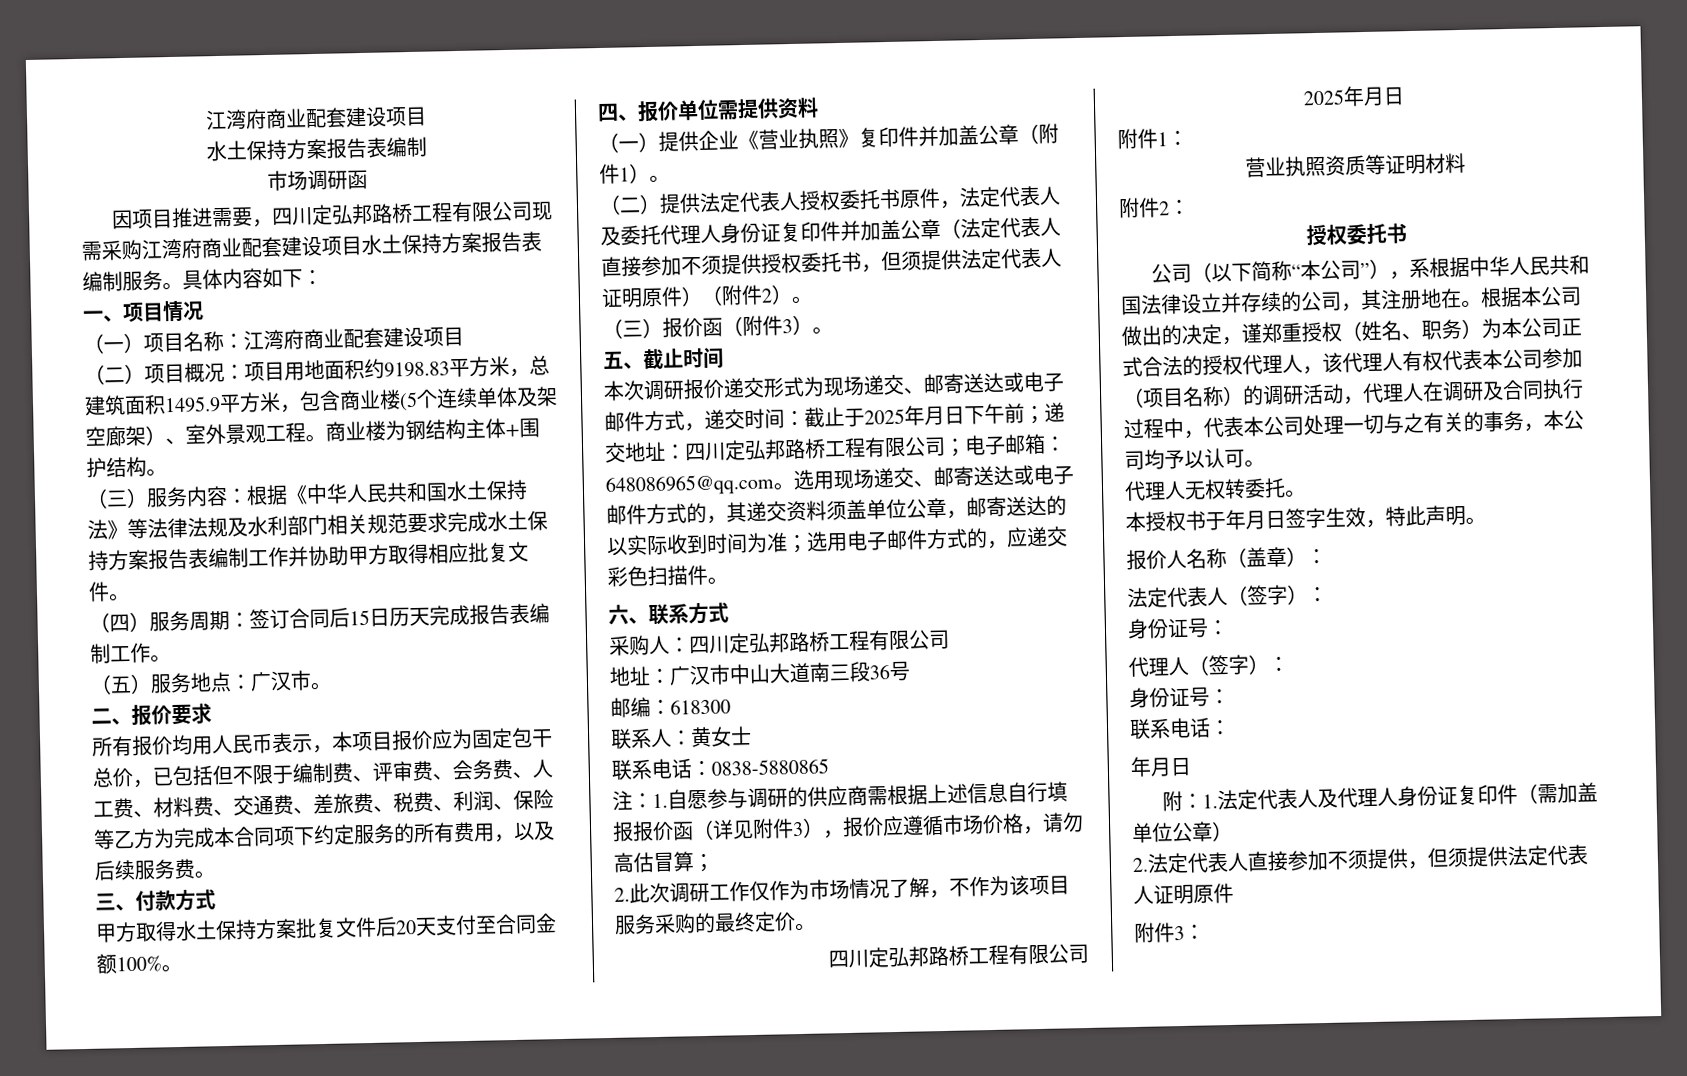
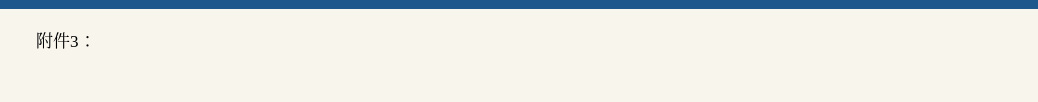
[204,106,427,131] [205,136,427,162] [266,169,368,192] [110,200,553,230] [81,231,542,261] [82,267,323,292] [83,300,204,323] [83,326,464,354] [84,355,550,385] [84,385,558,416] [85,418,540,447] [86,456,167,478] [86,479,528,509] [87,510,548,540] [88,541,529,571] [88,581,130,602] [89,603,550,633] [90,642,171,664] [90,670,332,695] [91,703,212,726] [91,727,553,757] [92,758,553,788] [93,789,554,819] [93,821,555,850] [94,858,215,881] [95,889,216,912] [95,913,557,943] [96,953,182,974] [597,97,819,123] [598,123,1059,154] [599,162,670,185] [599,185,1061,216] [600,216,1061,247] [601,247,1062,278] [601,284,813,309] [602,314,833,339] [603,347,724,370] [603,371,1064,401] [604,402,1065,432] [604,433,1066,463] [605,464,1074,497] [606,495,1067,525] [606,526,1068,556] [607,564,728,587] [608,602,729,626] [608,629,950,656] [609,661,911,686] [610,697,731,718] [610,725,752,750] [611,758,829,781] [612,781,1068,811] [612,812,1084,842] [613,851,714,873] [614,875,1070,904] [614,911,816,935] [828,943,1089,969] [1302,86,1405,107] [1117,128,1188,150] [1244,152,1466,178] [1118,197,1190,219] [1305,223,1407,246] [1150,254,1590,284] [1120,285,1582,316] [1121,317,1582,347] [1122,347,1583,378] [1122,378,1584,409] [1123,409,1584,440] [1124,448,1265,471] [1124,477,1306,502] [1125,505,1486,533] [1126,546,1327,571] [1127,584,1328,609] [1127,617,1229,640] [1128,654,1289,678] [1129,686,1230,709] [1129,717,1231,741] [1130,756,1192,778] [1161,782,1598,812] [1132,820,1233,844] [1132,844,1589,874] [1133,882,1234,905] 江湾府商业配套建设项目 // 水土保持方案报告表编制 // 市场调研函 // 因项目推进需要，四川定弘邦路桥工程有限公司现需采购江湾府商业配套建设项目水土保持方案报告表编制服务。具体内容如下： // 一、项目情况 // （一）项目名称：江湾府商业配套建设项目 // （二）项目概况：项目用地面积约9198.83平方米，总建筑面积1495.9平方米，包含商业楼(5个连续单体及架空廊架）、室外景观工程。商业楼为钢结构主体+围护结构。 // （三）服务内容：根据《中华人民共和国水土保持法》等法律法规及水利部门相关规范要求完成水土保持方案报告表编制工作并协助甲方取得相应批复文件。 // （四）服务周期：签订合同后15日历天完成报告表编制工作。 // （五）服务地点：广汉市。 // 二、报价要求 // 所有报价均用人民币表示，本项目报价应为固定包干总价，已包括但不限于编制费、评审费、会务费、人工费、材料费、交通费、差旅费、税费、利润、保险等乙方为完成本合同项下约定服务的所有费用，以及后续服务费。 // 三、付款方式 // 甲方取得水土保持方案批复文件后20天支付至合同金额100%。 // 四、报价单位需提供资料 // （一）提供企业《营业执照》复印件并加盖公章（附件1）。 // （二）提供法定代表人授权委托书原件，法定代表人及委托代理人身份证复印件并加盖公章（法定代表人直接参加不须提供授权委托书，但须提供法定代表人证明原件）（附件2）。 // （三）报价函（附件3）。 // 五、截止时间 // 本次调研报价递交形式为现场递交、邮寄送达或电子邮件方式，递交时间：截止于2025年月日下午前；递交地址：四川定弘邦路桥工程有限公司；电子邮箱：648086965@qq.com。选用现场递交、邮寄送达或电子邮件方式的，其递交资料须盖单位公章，邮寄送达的以实际收到时间为准；选用电子邮件方式的，应递交彩色扫描件。 // 六、联系方式 // 采购人：四川定弘邦路桥工程有限公司 // 地址：广汉市中山大道南三段36号 // 邮编：618300 // 联系人：黄女士 // 联系电话：0838-5880865 // 注：1.自愿参与调研的供应商需根据上述信息自行填报报价函（详见附件3），报价应遵循市场价格，请勿高估冒算； // 2.此次调研工作仅作为市场情况了解，不作为该项目服务采购的最终定价。 // 四川定弘邦路桥工程有限公司 // 2025年月日 // 附件1： // 营业执照资质等证明材料 // 附件2： // 授权委托书 // 公司（以下简称“本公司”），系根据中华人民共和国法律设立并存续的公司，其注册地在。根据本公司做出的决定，谨郑重授权（姓名、职务）为本公司正式合法的授权代理人，该代理人有权代表本公司参加（项目名称）的调研活动，代理人在调研及合同执行过程中，代表本公司处理一切与之有关的事务，本公司均予以认可。 // 代理人无权转委托。 // 本授权书于年月日签字生效，特此声明。 // 报价人名称（盖章）： // 法定代表人（签字）： // 身份证号： // 代理人（签字）： // 身份证号： // 联系电话： // 年月日 // 附：1.法定代表人及代理人身份证复印件（需加盖单位公章） // 2.法定代表人直接参加不须提供，但须提供法定代表人证明原件 // -> (36, 40) none

